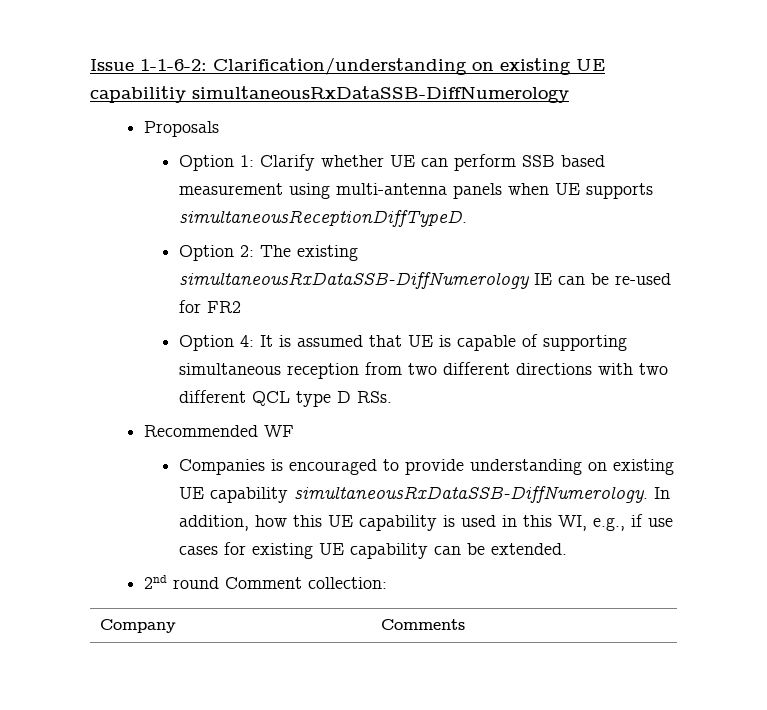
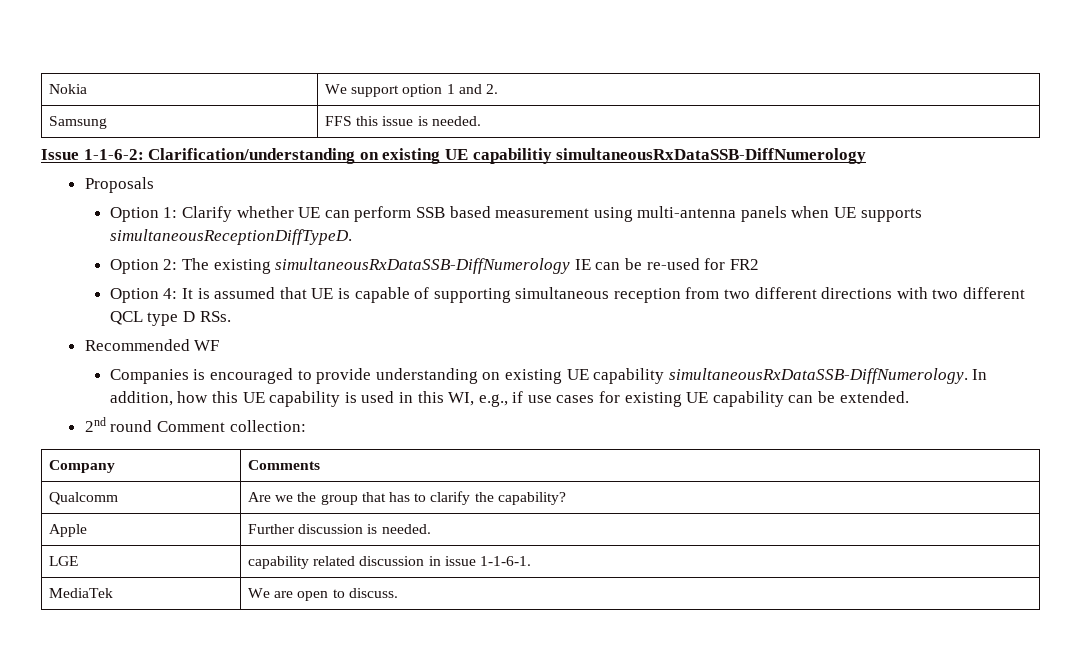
(90, 65) none -> [49,84,88,94] [325,84,499,97] [49,116,108,129] [325,116,481,126] Nokia | We support option 1 and 2. // Samsung | FFS this issue is needed. //
(465, 624) none -> [49,492,119,505] [248,491,566,505] [49,524,88,537] [248,524,431,534] [49,556,79,566] [248,556,532,569] [49,588,114,598] [248,588,398,601] // Qualcomm | Are we the group that has to clarify the capability? // Apple | Further discussion is needed. // LGE | capability related discussion in issue 1-1-6-1. // MediaTek | We are open to discuss.

